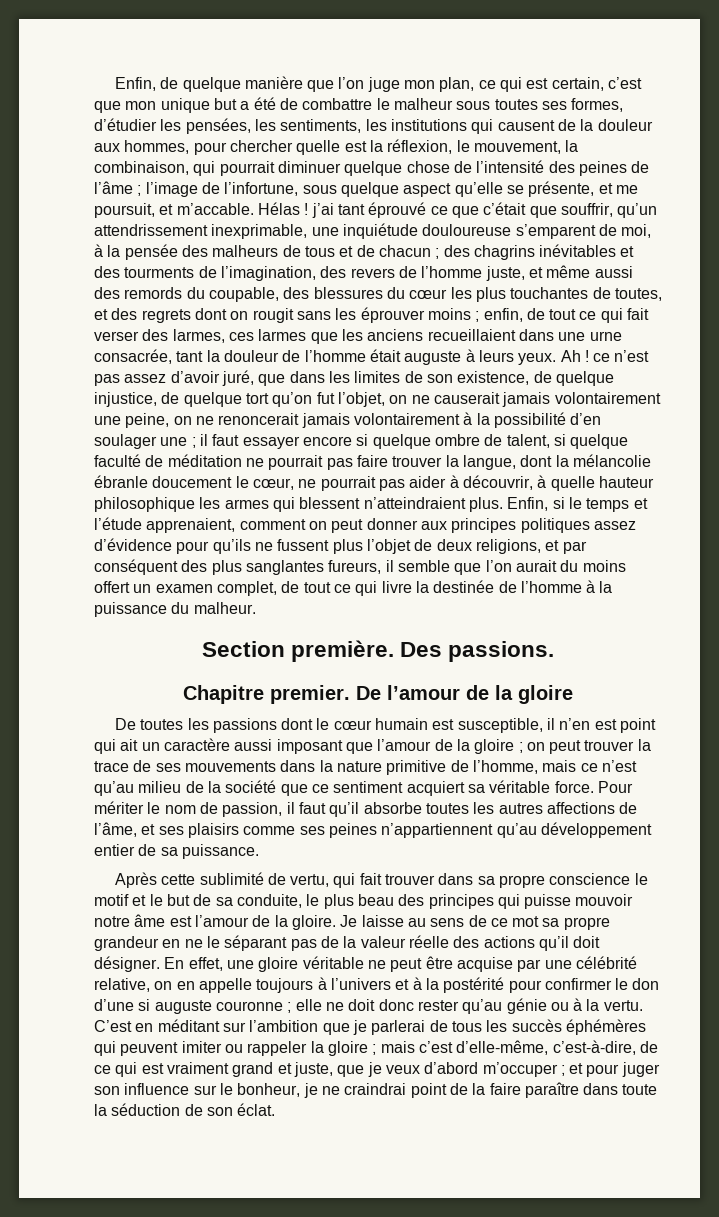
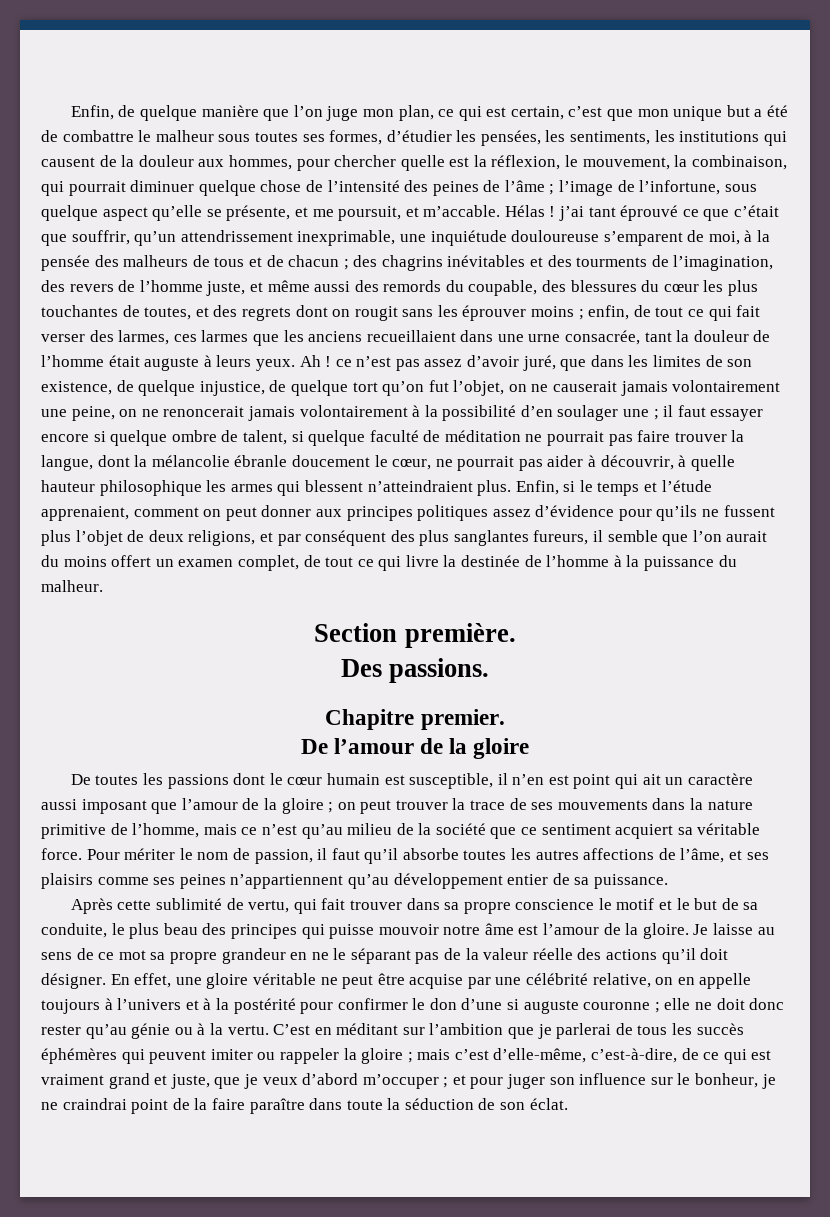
(394, 651) none -> (516, 635) //
(350, 694) none -> (505, 719) //

